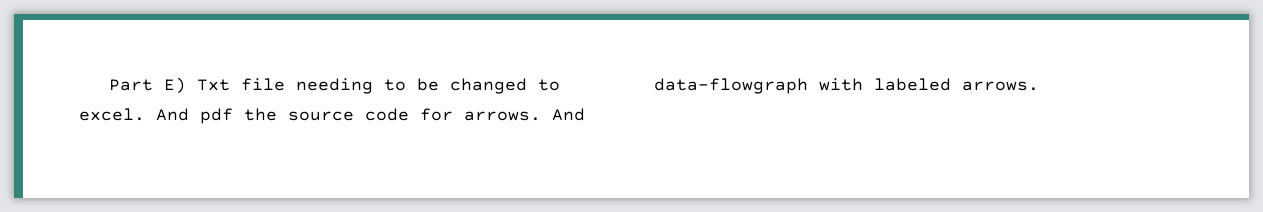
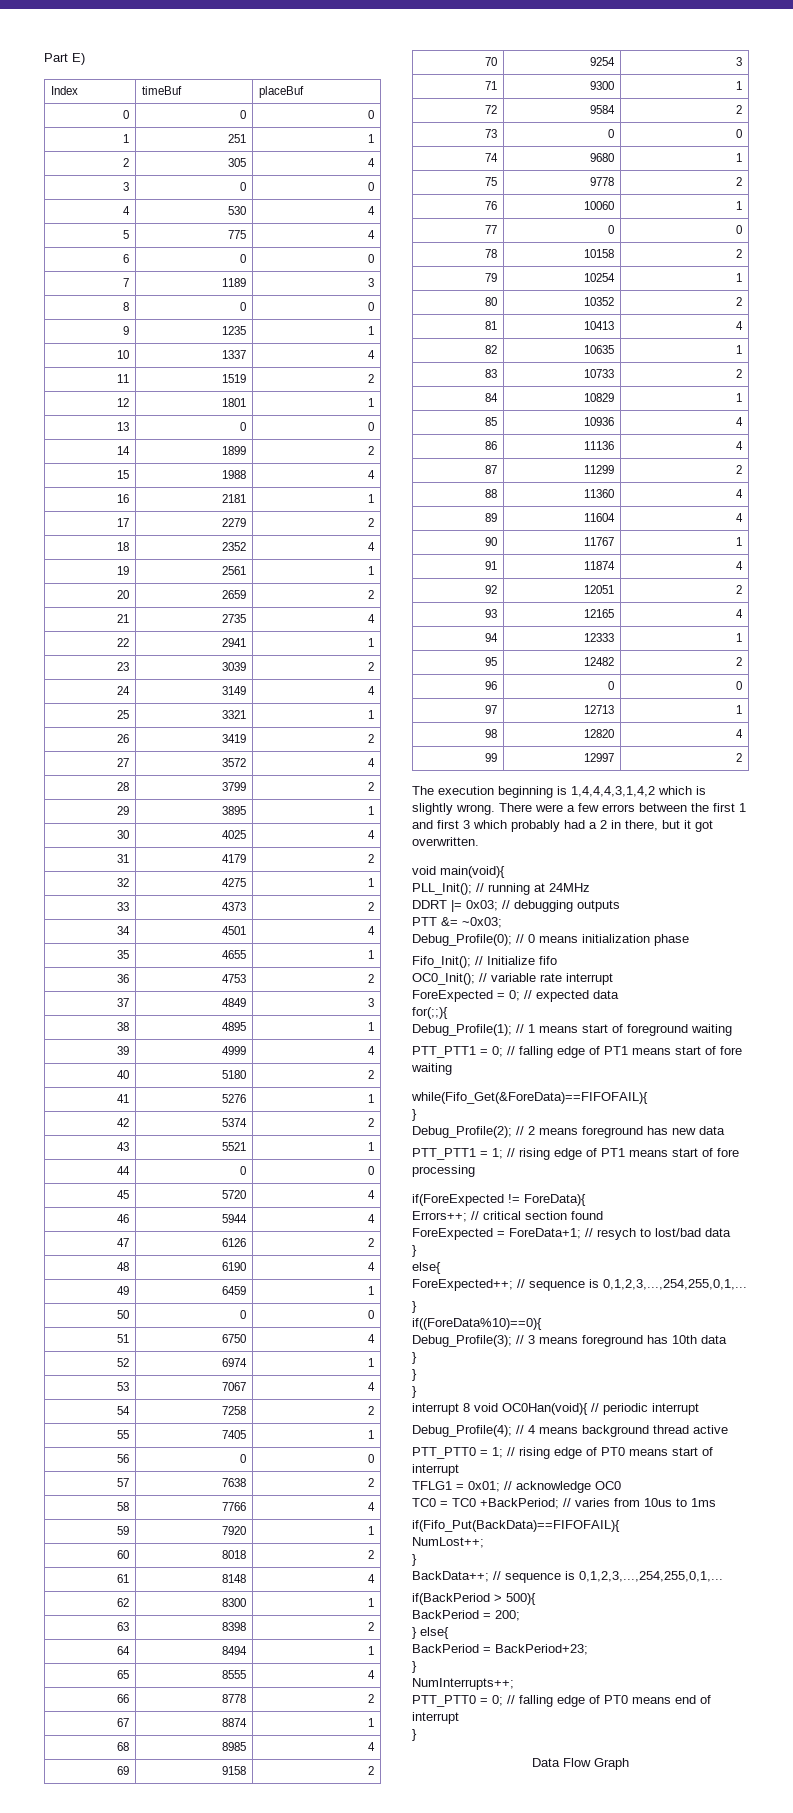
[197,78,561,94] [79,108,585,124] [654,78,1039,94] Txt file needing to be changed to excel. And pdf the source code for arrows. And data-flowgraph with labeled arrows. -> [51,86,79,95] [142,86,183,95] [259,86,305,98] [122,110,129,119] [239,110,246,119] [367,110,374,119] [122,134,129,143] [227,134,246,143] [367,134,374,143] [122,158,129,167] [227,158,246,167] [367,158,375,167] [122,182,129,191] [239,182,246,191] [367,182,374,191] [122,206,130,215] [227,206,246,215] [367,206,375,215] [122,230,129,239] [227,230,246,239] [367,230,375,239] [122,254,129,263] [239,254,246,263] [367,254,374,263] [122,278,129,287] [221,278,246,287] [367,278,374,287] [122,302,129,311] [239,302,246,311] [367,302,374,311] [122,326,129,335] [221,326,246,335] [367,326,374,335] [116,350,129,359] [221,350,246,359] [367,350,375,359] [116,374,129,383] [221,374,246,383] [367,374,374,383] [116,398,129,407] [221,398,246,407] [367,398,374,407] [116,422,129,431] [239,422,246,431] [367,422,374,431] [116,446,130,455] [221,446,246,455] [367,446,374,455] [116,470,129,479] [221,470,246,479] [367,470,375,479] [116,494,129,503] [221,494,246,503] [367,494,374,503] [116,518,129,527] [221,518,246,527] [367,518,374,527] [116,542,129,551] [221,542,246,551] [367,542,375,551] [116,566,129,575] [221,566,246,575] [367,566,374,575] [116,590,129,599] [221,590,246,599] [367,590,374,599] [116,614,129,623] [221,614,246,623] [367,614,375,623] [116,638,129,647] [221,638,246,647] [367,638,374,647] [116,662,129,671] [221,662,246,671] [367,662,374,671] [116,686,130,695] [221,686,246,695] [367,686,375,695] [116,710,129,719] [221,710,246,719] [367,710,374,719] [116,734,129,743] [221,734,246,743] [367,734,374,743] [116,758,129,767] [221,758,246,767] [367,758,375,767] [116,782,129,791] [221,782,246,791] [367,782,374,791] [116,806,129,815] [221,806,246,815] [367,806,374,815] [116,830,129,839] [221,830,246,839] [367,830,375,839] [116,854,129,863] [221,854,246,863] [367,854,374,863] [116,878,129,887] [221,878,246,887] [367,878,374,887] [116,902,129,911] [221,902,246,911] [367,902,374,911] [116,926,130,935] [221,926,246,935] [367,926,375,935] [116,950,129,959] [221,950,246,959] [367,950,374,959] [116,974,129,983] [221,974,246,983] [367,974,374,983] [116,998,129,1007] [221,998,246,1007] [367,998,374,1007] [116,1022,129,1031] [221,1022,246,1031] [367,1022,374,1031] [116,1046,129,1055] [221,1046,246,1055] [367,1046,375,1055] [116,1070,129,1079] [221,1070,246,1079] [367,1070,374,1079] [116,1094,129,1103] [221,1094,246,1103] [367,1094,374,1103] [116,1118,129,1127] [221,1118,247,1127] [367,1118,374,1127] [116,1142,129,1151] [221,1142,246,1151] [367,1142,374,1151] [116,1166,130,1175] [239,1166,246,1175] [367,1166,374,1175] [116,1190,129,1199] [221,1190,246,1199] [367,1190,375,1199] [116,1214,129,1223] [221,1214,247,1223] [367,1214,375,1223] [116,1238,129,1247] [221,1238,246,1247] [367,1238,374,1247] [116,1262,129,1271] [221,1262,246,1271] [367,1262,375,1271] [116,1286,129,1295] [221,1286,246,1295] [367,1286,374,1295] [116,1310,129,1319] [239,1310,246,1319] [367,1310,374,1319] [116,1334,129,1343] [221,1334,246,1343] [367,1334,375,1343] [116,1358,129,1367] [221,1358,247,1367] [367,1358,374,1367] [116,1382,129,1391] [221,1382,246,1391] [367,1382,375,1391] [116,1406,130,1415] [221,1406,246,1415] [367,1406,374,1415] [116,1430,129,1439] [221,1430,246,1439] [367,1430,374,1439] [116,1454,129,1463] [239,1454,246,1463] [367,1454,374,1463] [116,1478,129,1487] [221,1478,246,1487] [367,1478,374,1487] [116,1502,129,1511] [221,1502,246,1511] [367,1502,375,1511] [116,1526,129,1535] [221,1526,246,1535] [367,1526,374,1535] [116,1550,129,1559] [221,1550,246,1559] [367,1550,374,1559] [116,1574,129,1583] [221,1574,246,1583] [367,1574,375,1583] [116,1598,129,1607] [221,1598,246,1607] [367,1598,374,1607] [116,1622,129,1631] [221,1622,246,1631] [367,1622,374,1631] [116,1646,130,1655] [221,1646,247,1655] [367,1646,374,1655] [116,1670,129,1679] [221,1670,246,1679] [367,1670,375,1679] [116,1694,129,1703] [221,1694,246,1703] [367,1694,374,1703] [116,1718,129,1727] [221,1718,247,1727] [367,1718,374,1727] [116,1742,129,1751] [221,1742,246,1751] [367,1742,375,1751] [116,1766,129,1775] [221,1766,246,1775] [367,1766,374,1775] [484,57,497,66] [589,57,615,66] [735,57,742,66] [484,81,497,90] [589,81,614,90] [735,81,742,90] [484,105,497,114] [589,105,615,114] [735,105,742,114] [484,129,497,138] [607,129,614,138] [735,129,742,138] [484,153,498,162] [589,153,614,162] [735,153,742,162] [484,177,497,186] [589,177,614,186] [735,177,742,186] [484,201,497,210] [583,201,614,210] [735,201,742,210] [484,225,497,234] [607,225,614,234] [735,225,742,234] [484,249,497,258] [583,249,614,258] [735,249,742,258] [484,273,497,282] [583,273,615,282] [735,273,742,282] [484,297,497,306] [583,297,614,306] [735,297,742,306] [484,321,497,330] [583,321,614,330] [735,321,743,330] [484,345,497,354] [583,345,614,354] [735,345,742,354] [484,369,497,378] [583,369,614,378] [735,369,742,378] [484,393,498,402] [583,393,614,402] [735,393,742,402] [484,417,497,426] [583,417,614,426] [735,417,743,426] [484,441,497,450] [583,441,614,450] [735,441,743,450] [484,465,497,474] [583,465,614,474] [735,465,742,474] [484,489,497,498] [583,489,614,498] [735,489,743,498] [484,513,497,522] [583,513,615,522] [735,513,743,522] [484,537,497,546] [583,537,614,546] [735,537,742,546] [484,561,497,570] [583,561,615,570] [735,561,743,570] [484,585,497,594] [583,585,614,594] [735,585,742,594] [484,609,497,618] [583,609,614,618] [735,609,743,618] [484,633,498,642] [583,633,614,642] [735,633,742,642] [484,657,497,666] [583,657,614,666] [735,657,742,666] [484,681,497,690] [607,681,614,690] [735,681,742,690] [484,705,497,714] [583,705,614,714] [735,705,742,714] [484,729,497,738] [583,729,614,738] [735,729,743,738] [484,753,497,762] [583,753,614,762] [735,753,742,762] [412,786,706,798] [412,803,746,815] [412,820,713,832] [412,837,479,846] [412,866,505,878] [412,883,590,895] [412,900,620,912] [412,917,502,928] [412,934,689,946] [412,956,557,968] [412,973,613,985] [412,990,619,1002] [412,1007,448,1019] [412,1024,732,1036] [412,1046,742,1058] [411,1063,452,1075] [411,1092,648,1104] [412,1109,417,1121] [412,1126,725,1138] [412,1148,739,1160] [412,1165,475,1177] [412,1194,586,1206] [412,1211,603,1222] [412,1228,731,1240] [412,1245,417,1257] [412,1262,441,1274] [412,1279,747,1291] [412,1301,417,1313] [412,1318,542,1330] [412,1335,727,1347] [412,1352,417,1364] [412,1369,417,1381] [412,1386,417,1398] [412,1403,699,1415] [412,1425,728,1437] [412,1447,713,1459] [412,1464,459,1476] [412,1481,621,1493] [412,1498,716,1509] [412,1520,620,1532] [412,1537,484,1548] [412,1554,417,1566] [412,1571,723,1583] [412,1593,536,1605] [412,1610,520,1621] [412,1627,449,1639] [412,1644,588,1655] [412,1661,417,1673] [412,1678,514,1690] [412,1695,711,1707] [412,1712,459,1724] [412,1729,417,1741] [532,1758,629,1770] // Index | timeBuf | placeBuf // 0 | 0 | 0 // 1 | 251 | 1 // 2 | 305 | 4 // 3 | 0 | 0 // 4 | 530 | 4 // 5 | 775 | 4 // 6 | 0 | 0 // 7 | 1189 | 3 // 8 | 0 | 0 // 9 | 1235 | 1 // 10 | 1337 | 4 // 11 | 1519 | 2 // 12 | 1801 | 1 // 13 | 0 | 0 // 14 | 1899 | 2 // 15 | 1988 | 4 // 16 | 2181 | 1 // 17 | 2279 | 2 // 18 | 2352 | 4 // 19 | 2561 | 1 // 20 | 2659 | 2 // 21 | 2735 | 4 // 22 | 2941 | 1 // 23 | 3039 | 2 // 24 | 3149 | 4 // 25 | 3321 | 1 // 26 | 3419 | 2 // 27 | 3572 | 4 // 28 | 3799 | 2 // 29 | 3895 | 1 // 30 | 4025 | 4 // 31 | 4179 | 2 // 32 | 4275 | 1 // 33 | 4373 | 2 // 34 | 4501 | 4 // 35 | 4655 | 1 // 36 | 4753 | 2 // 37 | 4849 | 3 // 38 | 4895 | 1 // 39 | 4999 | 4 // 40 | 5180 | 2 // 41 | 5276 | 1 // 42 | 5374 | 2 // 43 | 5521 | 1 // 44 | 0 | 0 // 45 | 5720 | 4 // 46 | 5944 | 4 // 47 | 6126 | 2 // 48 | 6190 | 4 // 49 | 6459 | 1 // 50 | 0 | 0 // 51 | 6750 | 4 // 52 | 6974 | 1 // 53 | 7067 | 4 // 54 | 7258 | 2 // 55 | 7405 | 1 // 56 | 0 | 0 // 57 | 7638 | 2 // 58 | 7766 | 4 // 59 | 7920 | 1 // 60 | 8018 | 2 // 61 | 8148 | 4 // 62 | 8300 | 1 // 63 | 8398 | 2 // 64 | 8494 | 1 // 65 | 8555 | 4 // 66 | 8778 | 2 // 67 | 8874 | 1 // 68 | 8985 | 4 // 69 | 9158 | 2 // 70 | 9254 | 3 // 71 | 9300 | 1 // 72 | 9584 | 2 // 73 | 0 | 0 // 74 | 9680 | 1 // 75 | 9778 | 2 // 76 | 10060 | 1 // 77 | 0 | 0 // 78 | 10158 | 2 // 79 | 10254 | 1 // 80 | 10352 | 2 // 81 | 10413 | 4 // 82 | 10635 | 1 // 83 | 10733 | 2 // 84 | 10829 | 1 // 85 | 10936 | 4 // 86 | 11136 | 4 // 87 | 11299 | 2 // 88 | 11360 | 4 // 89 | 11604 | 4 // 90 | 11767 | 1 // 91 | 11874 | 4 // 92 | 12051 | 2 // 93 | 12165 | 4 // 94 | 12333 | 1 // 95 | 12482 | 2 // 96 | 0 | 0 // 97 | 12713 | 1 // 98 | 12820 | 4 // 99 | 12997 | 2 // The execution beginning is 1,4,4,4,3,1,4,2 which is slightly wrong. There were a few errors between the first 1 and first 3 which probably had a 2 in there, but it got overwritten. // void main(void){ // PLL_Init(); // running at 24MHz // DDRT |= 0x03; // debugging outputs // PTT &= ~0x03; // Debug_Profile(0); // 0 means initialization phase // Fifo_Init(); // Initialize fifo // OC0_Init(); // variable rate interrupt // ForeExpected = 0; // expected data // for(;;){ // Debug_Profile(1); // 1 means start of foreground waiting // PTT_PTT1 = 0; // falling edge of PT1 means start of fore waiting // while(Fifo_Get(&ForeData)==FIFOFAIL){ // } // Debug_Profile(2); // 2 means foreground has new data // PTT_PTT1 = 1; // rising edge of PT1 means start of fore processing // if(ForeExpected != ForeData){ // Errors++; // critical section found // ForeExpected = ForeData+1; // resych to lost/bad data // } // else{ // ForeExpected++; // sequence is 0,1,2,3,...,254,255,0,1,... // } // if((ForeData%10)==0){ // Debug_Profile(3); // 3 means foreground has 10th data // } // } // } // interrupt 8 void OC0Han(void){ // periodic interrupt // Debug_Profile(4); // 4 means background thread active // PTT_PTT0 = 1; // rising edge of PT0 means start of interrupt // TFLG1 = 0x01; // acknowledge OC0 // TC0 = TC0 +BackPeriod; // varies from 10us to 1ms // if(Fifo_Put(BackData)==FIFOFAIL){ // NumLost++; // } // BackData++; // sequence is 0,1,2,3,...,254,255,0,1,... // if(BackPeriod > 500){ // BackPeriod = 200; // } else{ // BackPeriod = BackPeriod+23; // } // NumInterrupts++; // PTT_PTT0 = 0; // falling edge of PT0 means end of interrupt // } // Data Flow Graph

